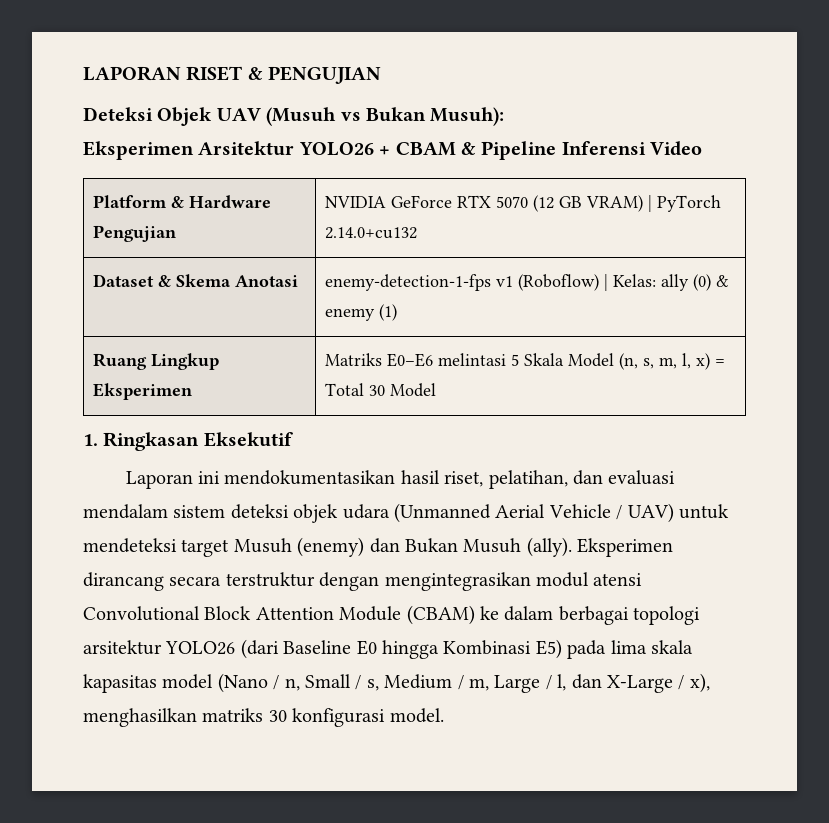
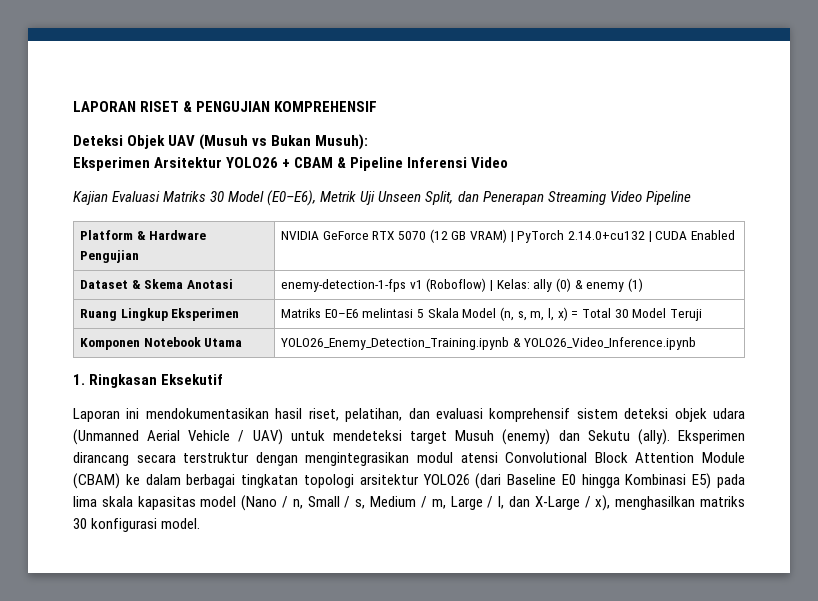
(382, 75) none -> [274,101,378,112] KOMPREHENSIF
(703, 148) none -> [73,190,691,206] // Kajian Evaluasi Matriks 30 Model (E0–E6), Metrik Uji Unseen Split, dan Penerapan Streaming Video Pipeline
(418, 233) none -> [648,230,735,242] | CUDA Enabled
(437, 390) none -> [669,309,702,321] [80,337,243,350] [281,337,697,350] Teruji // Komponen Notebook Utama | YOLO26_Enemy_Detection_Training.ipynb & YOLO26_Video_Inference.ipynb
[83,504,168,519] mendalam -> [489,408,571,422] komprehensif
[405,538,522,553] Bukan Musuh -> [587,430,630,441] Sekutu
(629, 615) none -> [241,474,299,488] tingkatan

